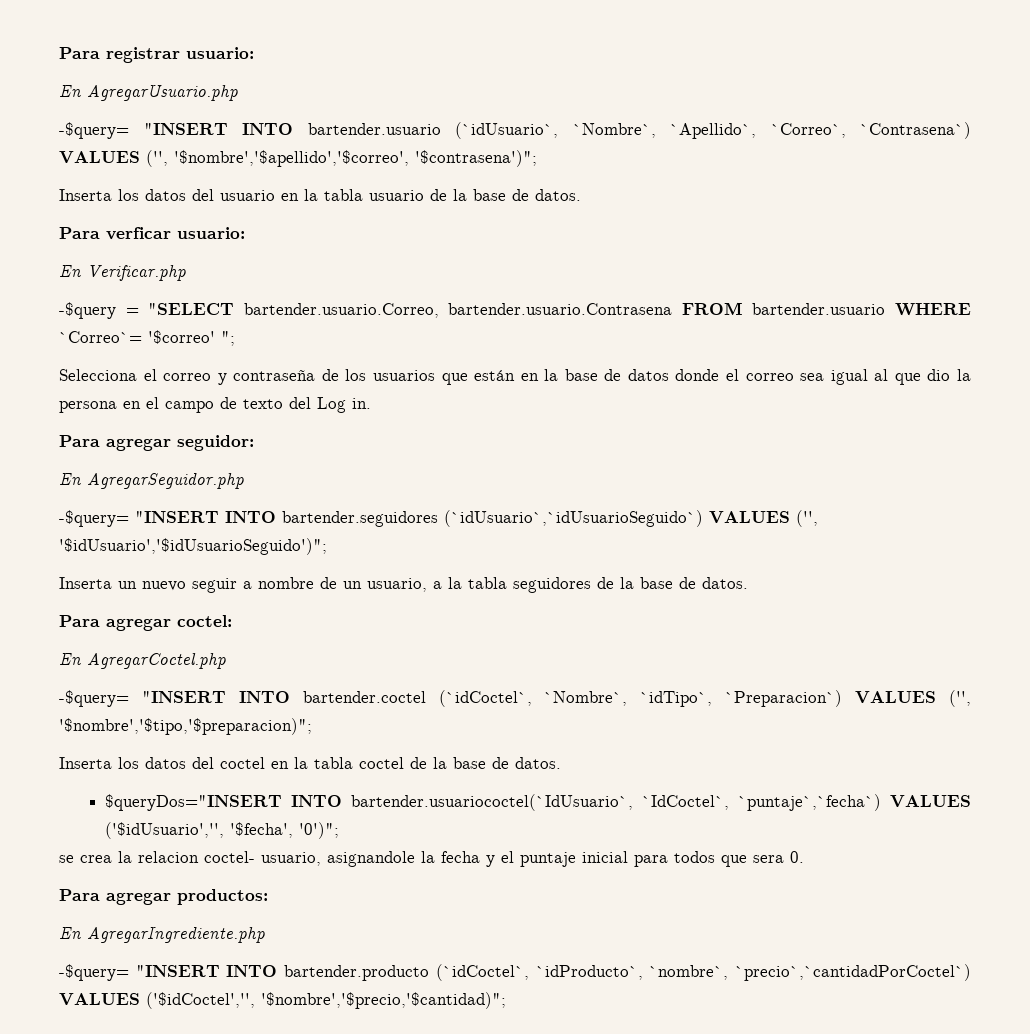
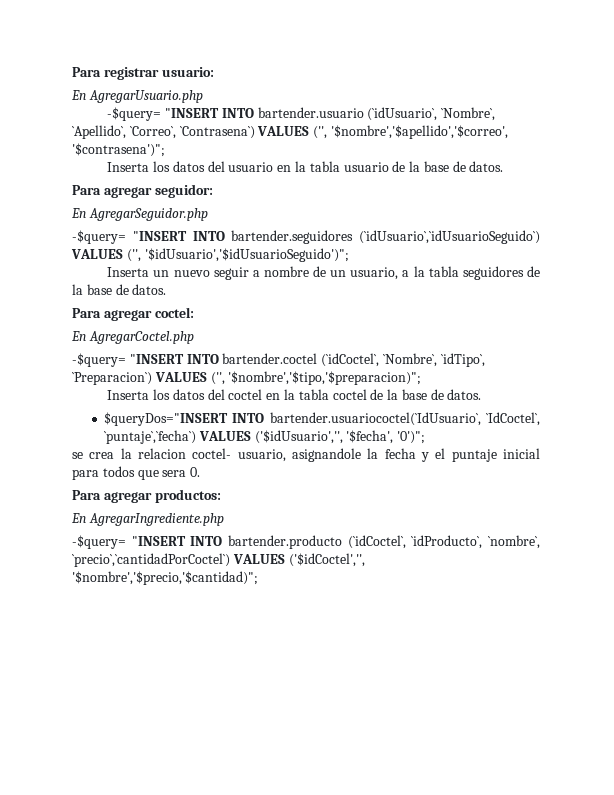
[59,227,245,240] [59,265,186,281] [59,302,971,319] [59,330,235,346] [59,369,972,385] [59,397,371,413] // Para verficar usuario: // En Verificar.php // -$query = "SELECT bartender.usuario.Correo, bartender.usuario.Contrasena FROM bartender.usuario WHERE `Correo`= '$correo' "; // Selecciona el correo y contraseña de los usuarios que están en la base de datos donde el correo sea igual al que dio la persona en el campo de texto del Log in. -> (504, 166) none

